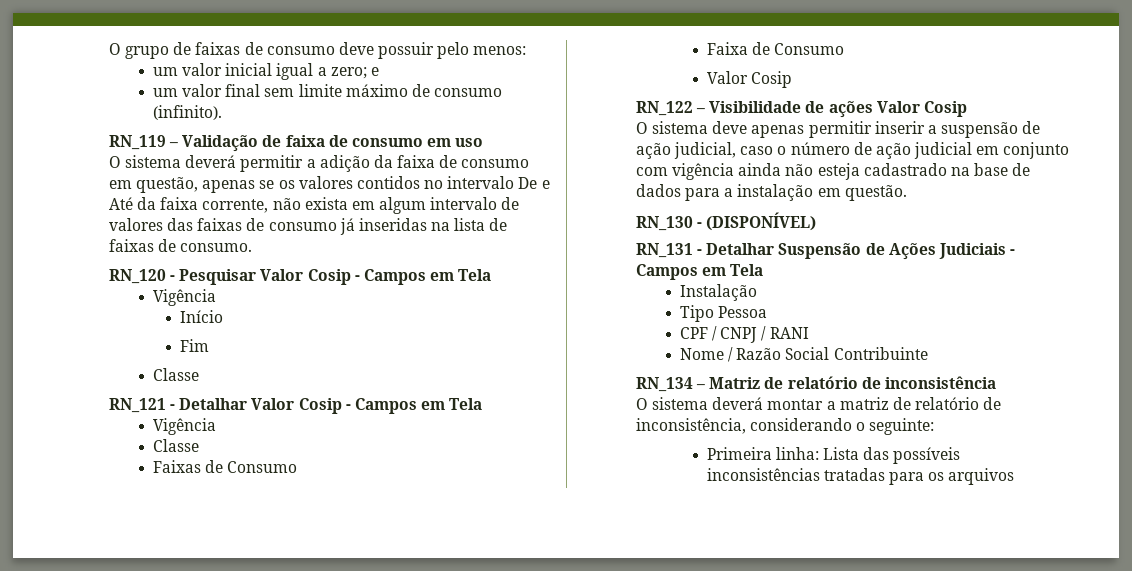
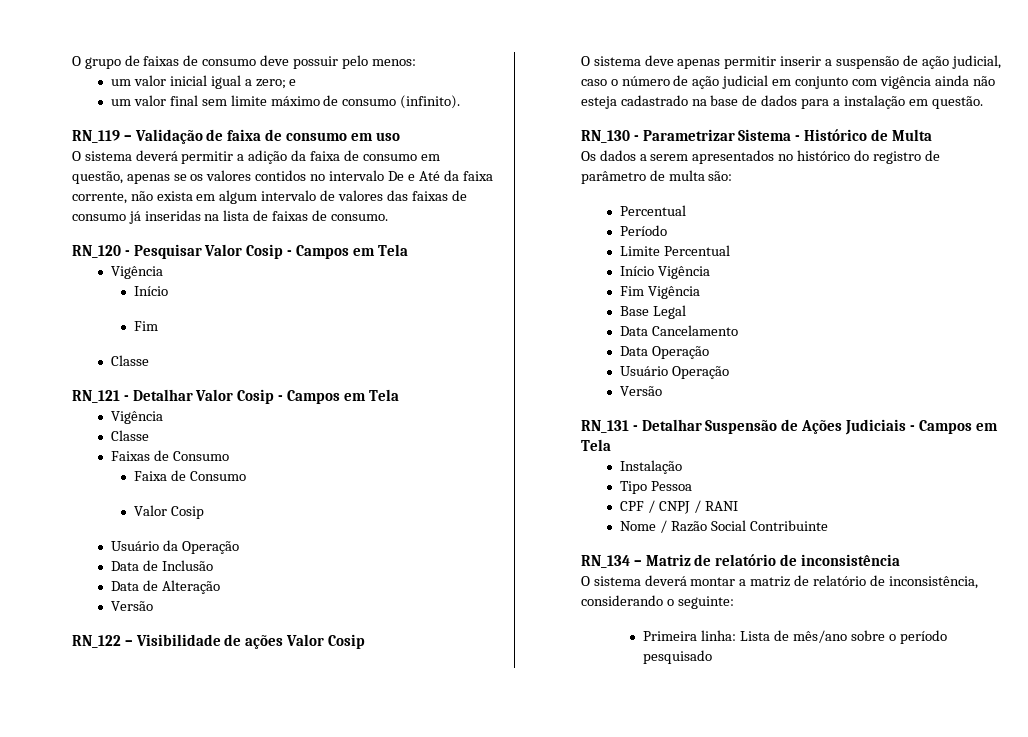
(792, 79) none -> [110,540,239,554] [110,560,213,571] [110,580,220,594] [110,601,153,611] // Usuário da Operação // Data de Inclusão // Data de Alteração // Versão
[706,212,817,231] (DISPONÍVEL) -> [642,129,933,141] [580,150,940,164] [580,170,733,184] [619,205,686,216] [619,225,667,236] [619,245,730,256] [619,266,710,279] [619,286,700,299] [619,305,686,319] [619,325,738,336] [619,346,709,359] [619,366,729,379] [619,386,662,396] Parametrizar Sistema - Histórico de Multa // Os dados a serem apresentados no histórico do registro de parâmetro de multa são: // Percentual // Período // Limite Percentual // Início Vigência // Fim Vigência // Base Legal // Data Cancelamento // Data Operação // Usuário Operação // Versão
[863,447,961,464] [706,468,1015,485] das possíveis inconsistências tratadas para os arquivos -> [774,630,947,644] [643,650,713,664] de mês/ano sobre o período pesquisado

